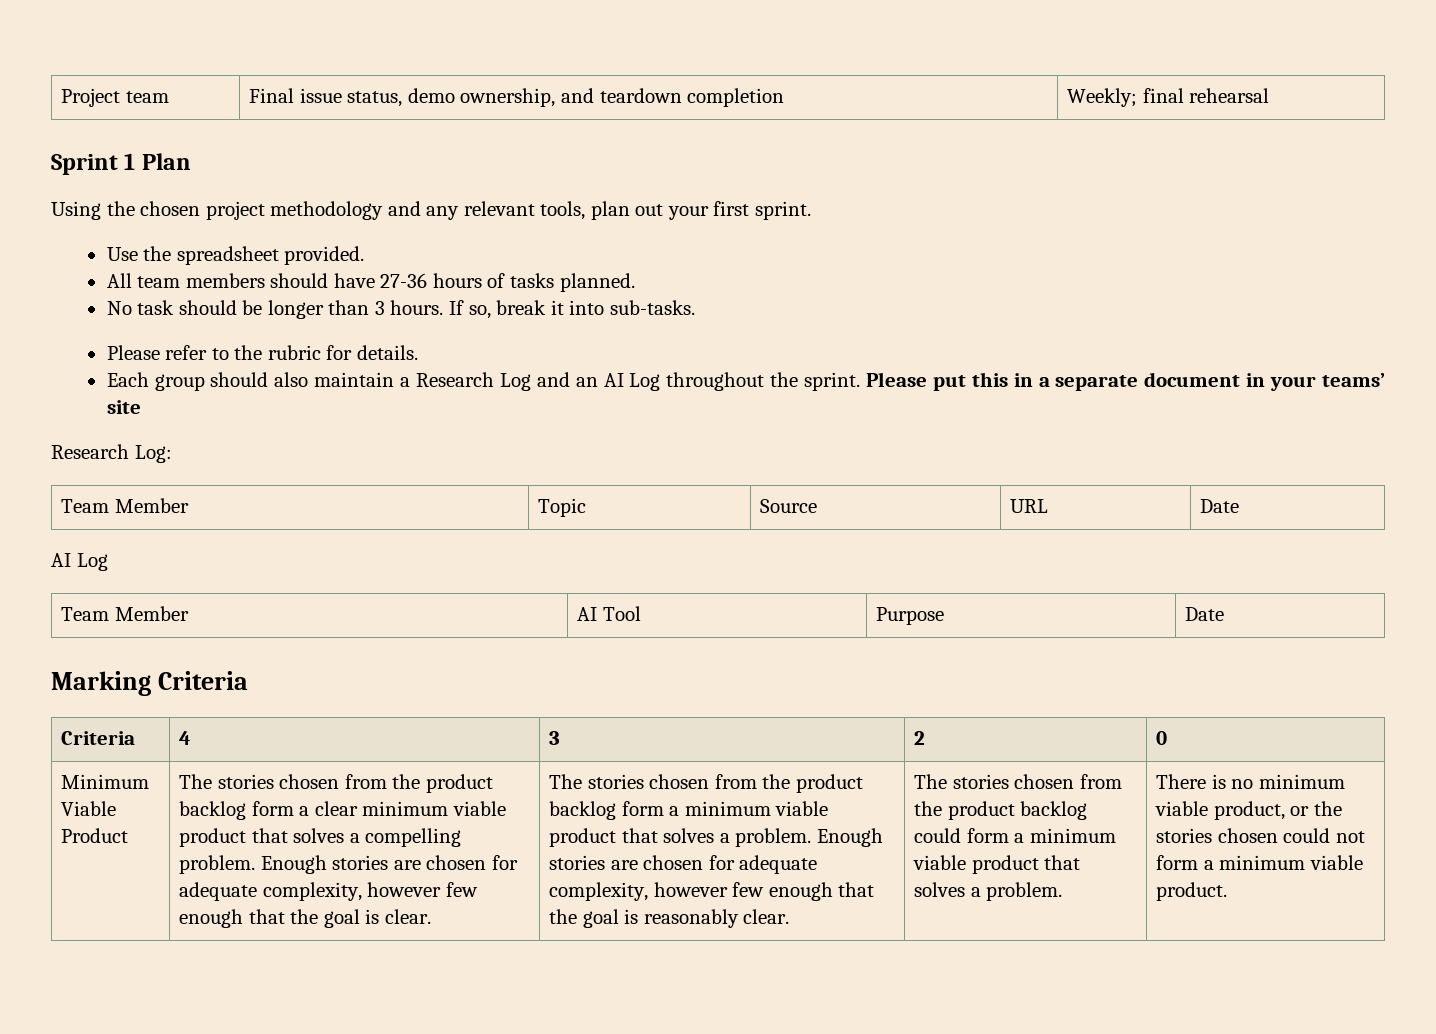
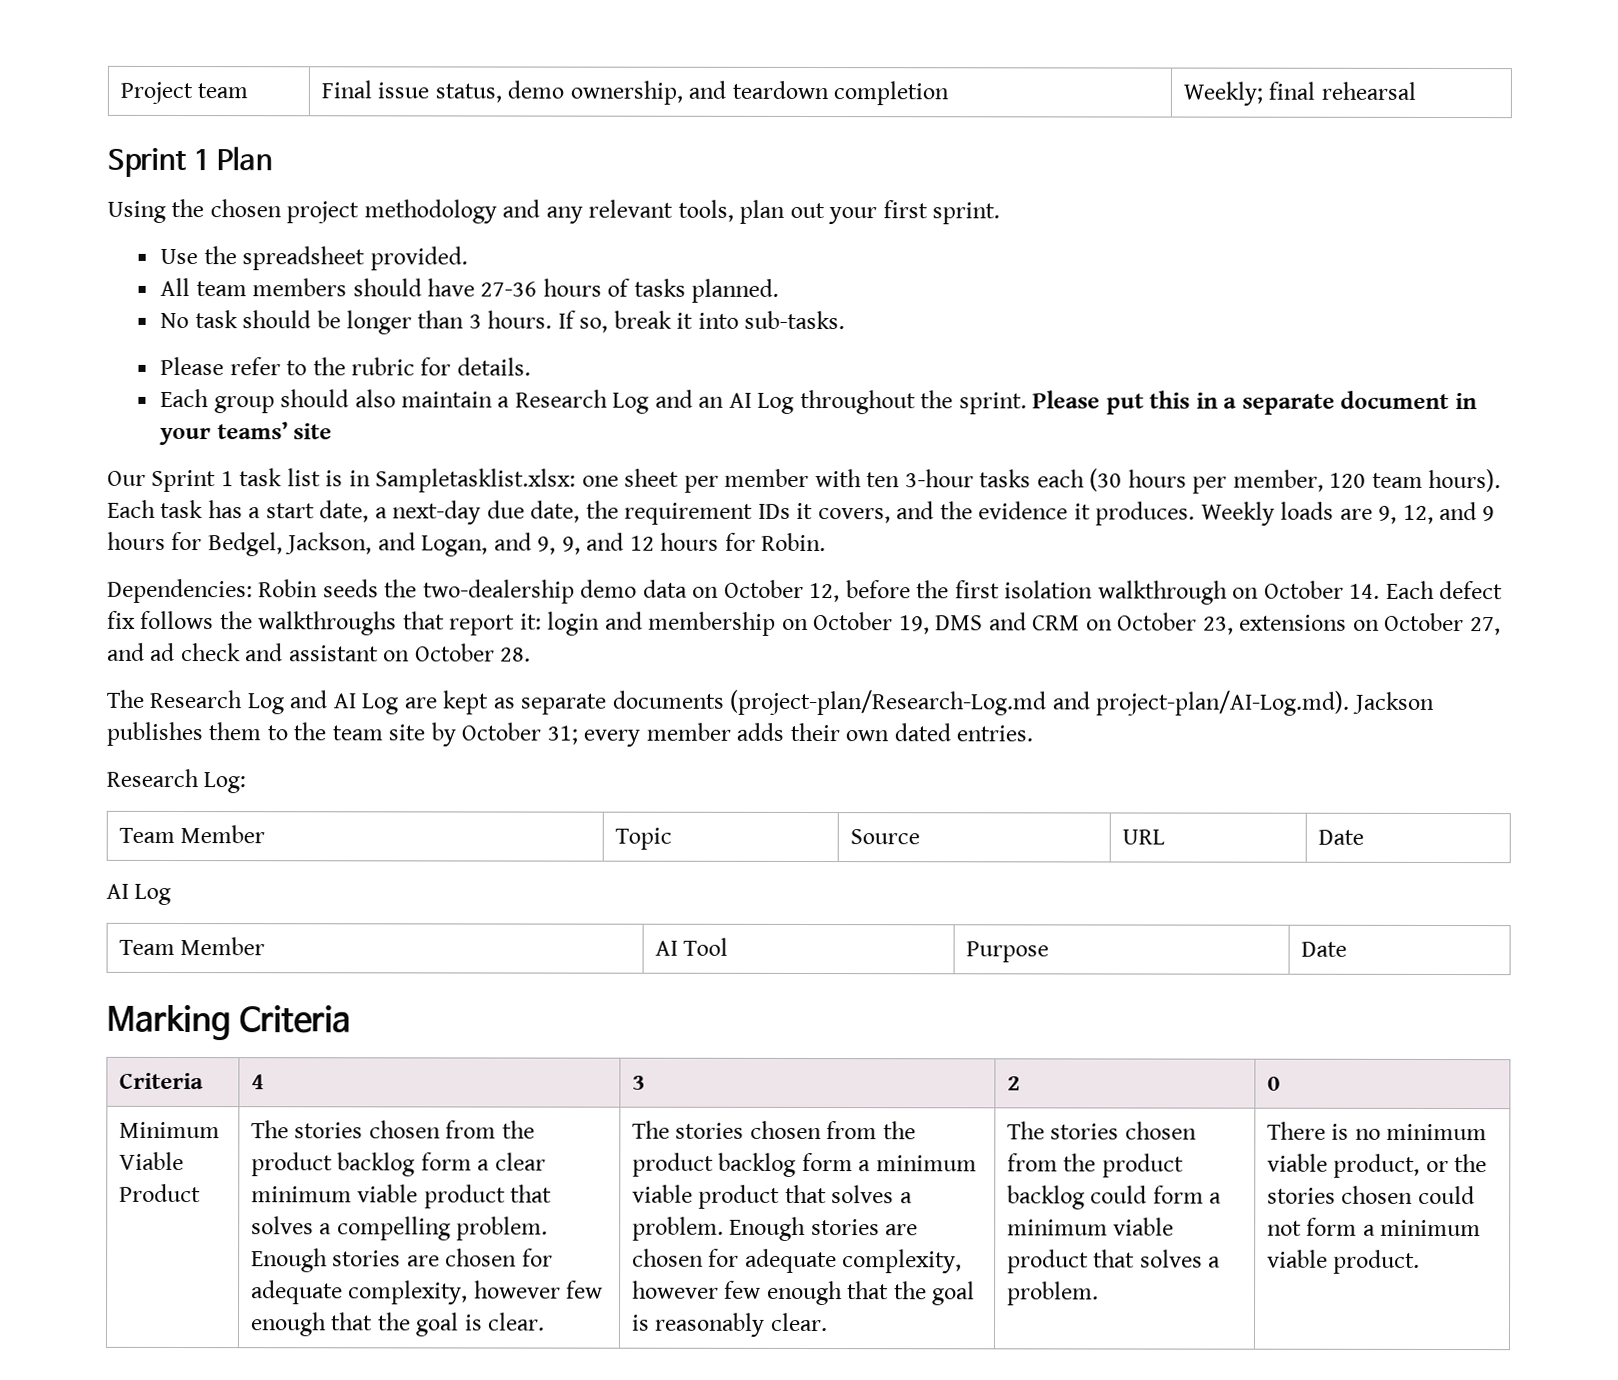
(141, 407) none -> [107,468,1502,494] [107,499,1496,526] [107,531,827,557] [107,578,1504,605] [107,610,1501,636] [107,642,532,662] [106,689,1434,716] [106,721,1034,747] // Our Sprint 1 task list is in Sampletasklist.xlsx: one sheet per member with ten 3-hour tasks each (30 hours per member, 120 team hours). Each task has a start date, a next-day due date, the requirement IDs it covers, and the evidence it produces. Weekly loads are 9, 12, and 9 hours for Bedgel, Jackson, and Logan, and 9, 9, and 12 hours for Robin. // Dependencies: Robin seeds the two-dealership demo data on October 12, before the first isolation walkthrough on October 14. Each defect fix follows the walkthroughs that report it: login and membership on October 19, DMS and CRM on October 23, extensions on October 27, and ad check and assistant on October 28. // The Research Log and AI Log are kept as separate documents (project-plan/Research-Log.md and project-plan/AI-Log.md). Jackson publishes them to the team site by October 31; every member adds their own dated entries.

